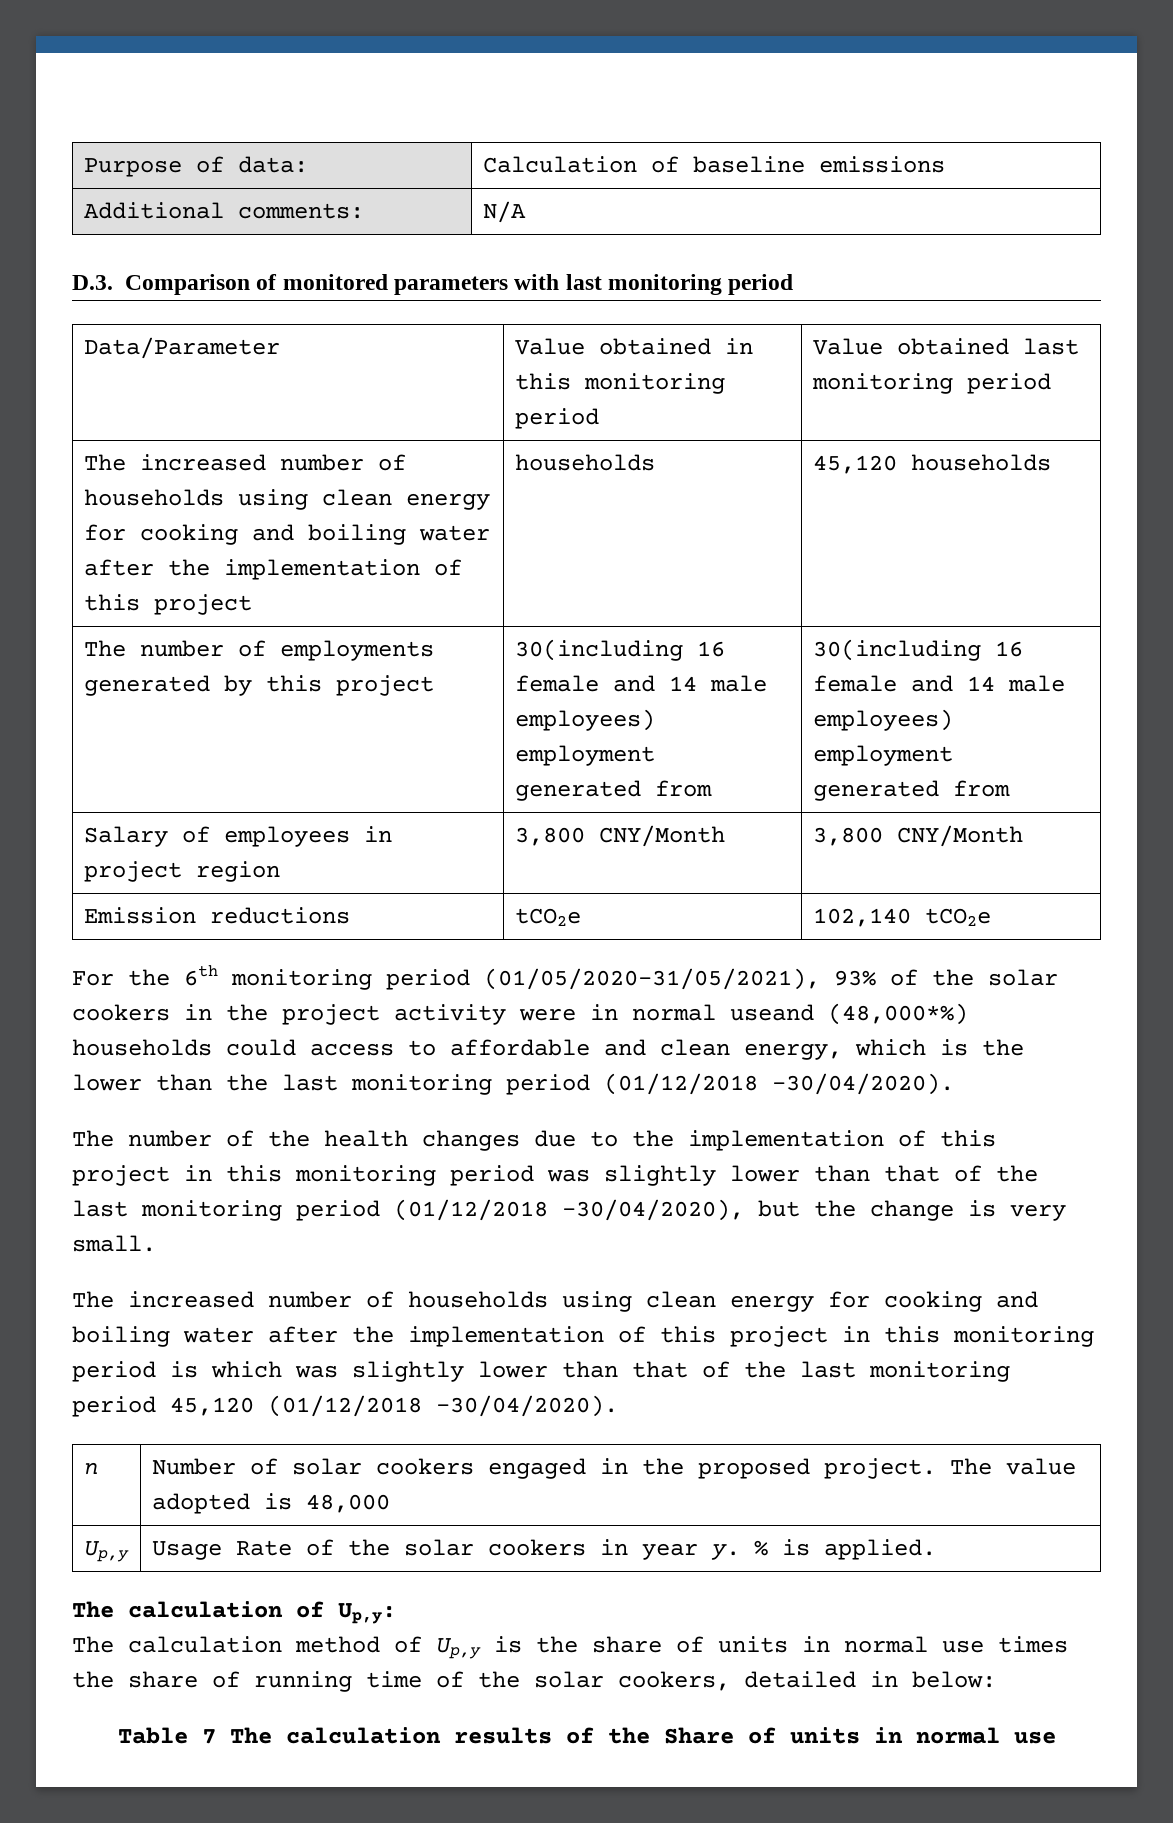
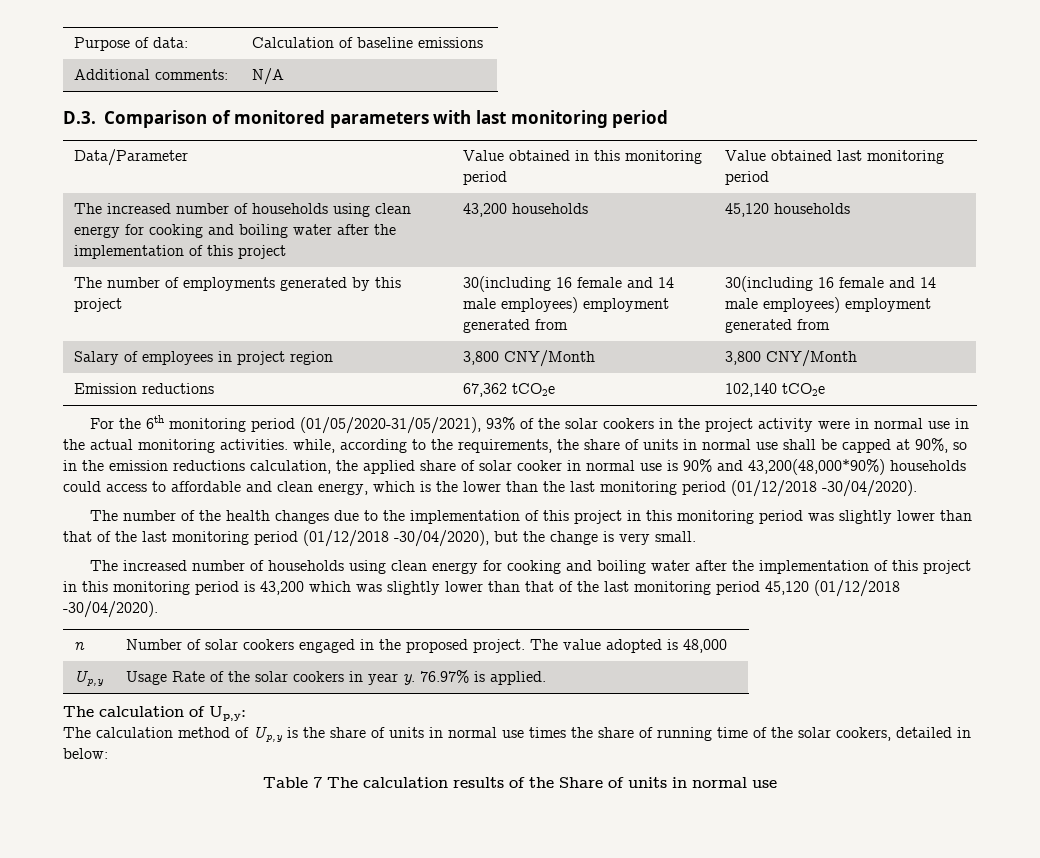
(252, 604) none -> [463,203,508,217] 43,200
(350, 915) none -> [463,383,508,397] 67,362
[730,1003,968,1025] useand (48,000*%) -> [927,418,969,429] [63,438,967,453] [63,459,885,475] use in the actual monitoring activities. while, according to the requirements, the share of units in normal use shall be capped at 90%, so in the emission reductions calculation, the applied share of solar cooker in normal use is 90% and 43,200(48,000*90%)
(198, 1369) none -> [260,581,304,595] 43,200
[753,1540,768,1556] % -> [420,670,470,683] 76.97%

